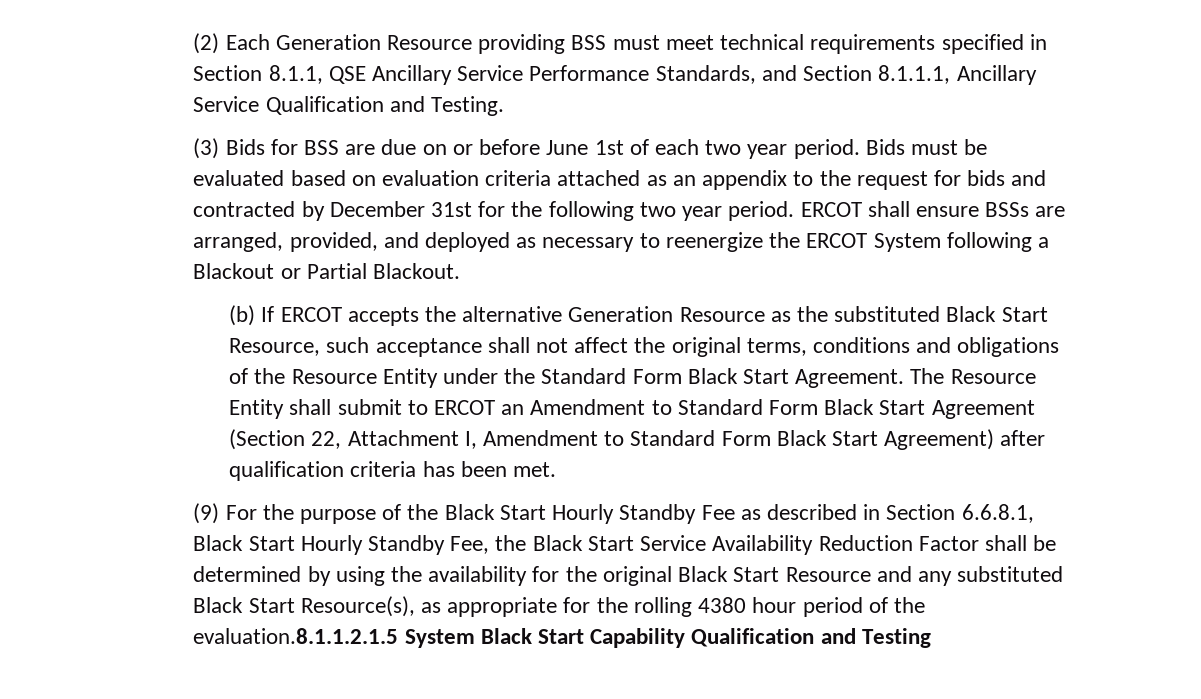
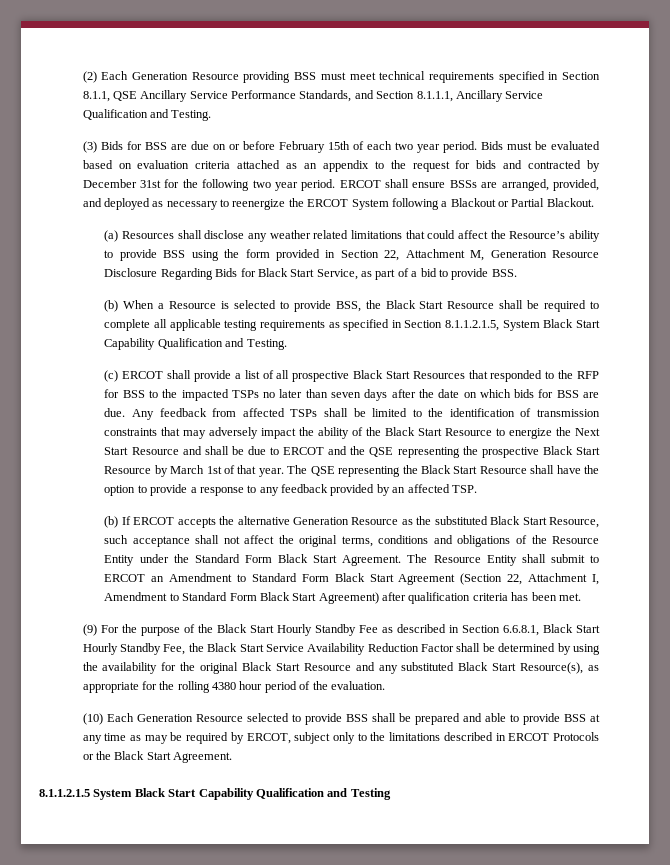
[546,140,624,155] June 1st -> [278,141,350,153] February 15th
(461, 271) none -> [104,230,600,242] [104,249,599,261] [104,268,517,280] [104,300,600,312] [104,319,600,331] [104,338,287,350] [104,370,600,382] [104,389,600,401] [104,408,600,420] [104,427,601,439] [104,446,600,458] [104,465,600,477] [104,484,477,496] // (a) Resources shall disclose any weather related limitations that could affect the Resource’s ability to provide BSS using the form provided in Section 22, Attachment M, Generation Resource Disclosure Regarding Bids for Black Start Service, as part of a bid to provide BSS. // (b) When a Resource is selected to provide BSS, the Black Start Resource shall be required to complete all applicable testing requirements as specified in Section 8.1.1.2.1.5, System Black Start Capability Qualification and Testing. // (c) ERCOT shall provide a list of all prospective Black Start Resources that responded to the RFP for BSS to the impacted TSPs no later than seven days after the date on which bids for BSS are due. Any feedback from affected TSPs shall be limited to the identification of transmission constraints that may adversely impact the ability of the Black Start Resource to energize the Next Start Resource and shall be due to ERCOT and the QSE representing the prospective Black Start Resource by March 1st of that year. The QSE representing the Black Start Resource shall have the option to provide a response to any feedback provided by an affected TSP.
[193,628,399,644] evaluation.8.1.1.2.1.5 -> [330,681,385,690] [82,713,600,725] [82,732,599,744] [82,751,233,763] [39,789,90,797] evaluation. // (10) Each Generation Resource selected to provide BSS shall be prepared and able to provide BSS at any time as may be required by ERCOT, subject only to the limitations described in ERCOT Protocols or the Black Start Agreement. // 8.1.1.2.1.5

